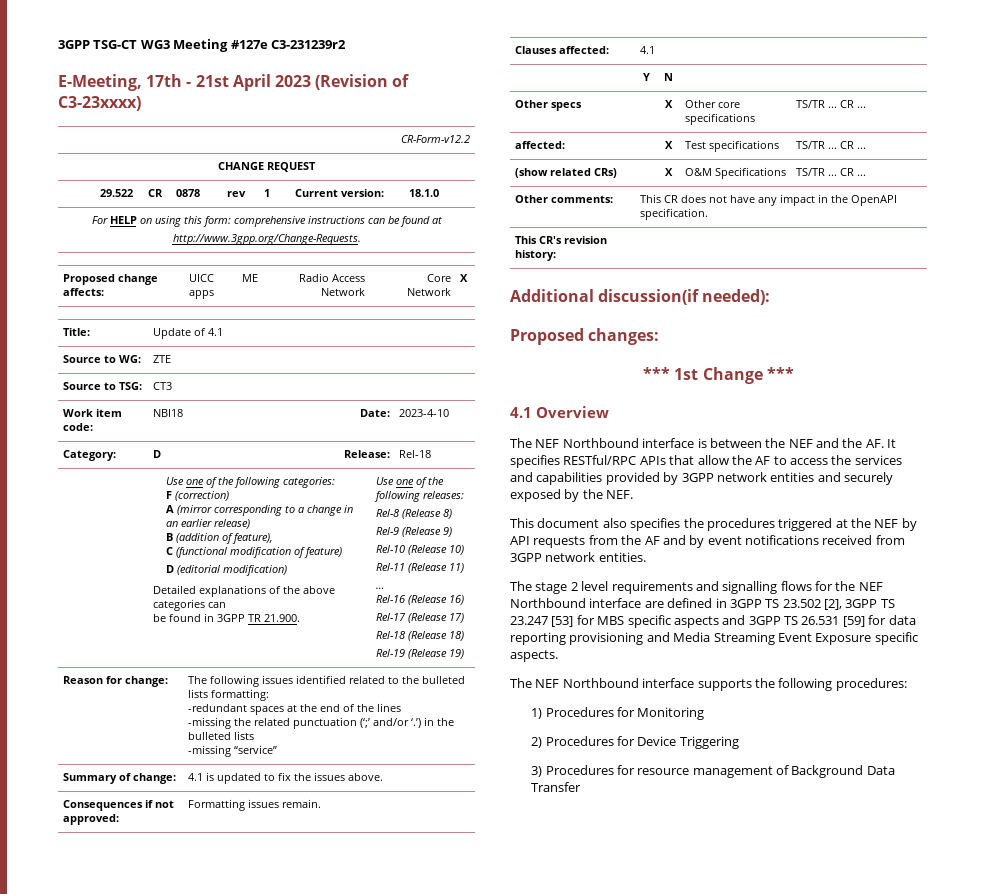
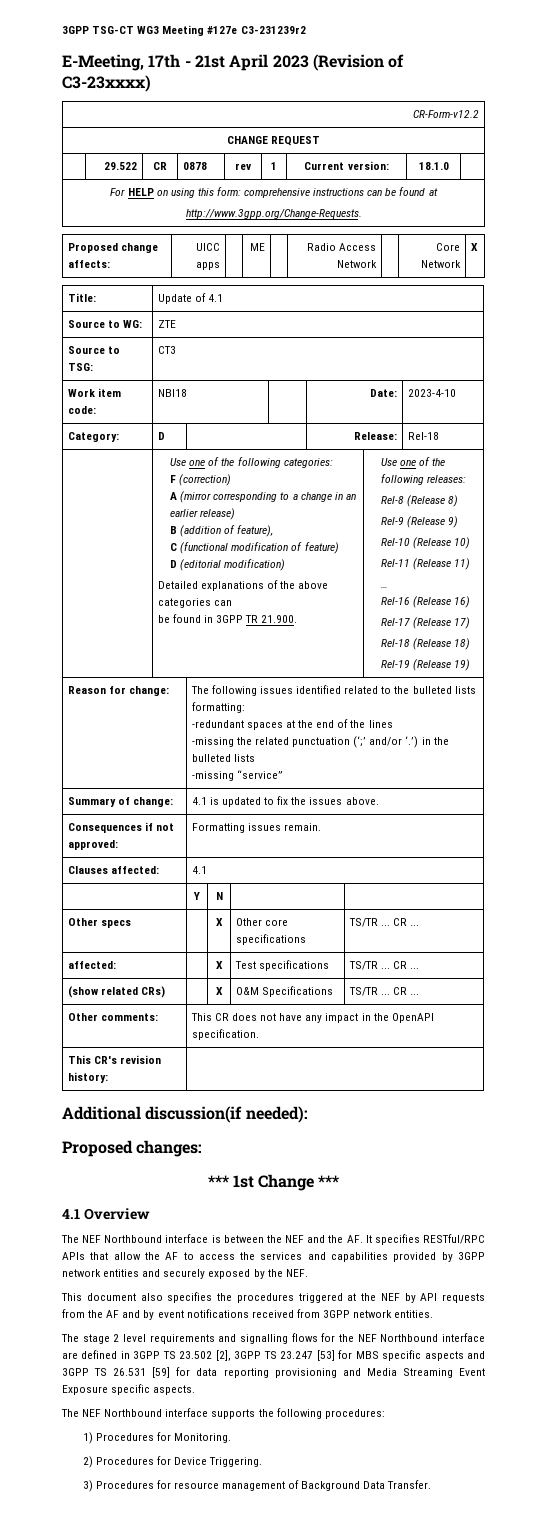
[637,707,705,720] Monitoring -> [173,1433,231,1443] Monitoring.
[679,736,739,749] Triggering -> [209,1457,263,1467] Triggering.
[531,782,582,792] Transfer -> [387,1480,432,1489] Transfer.

